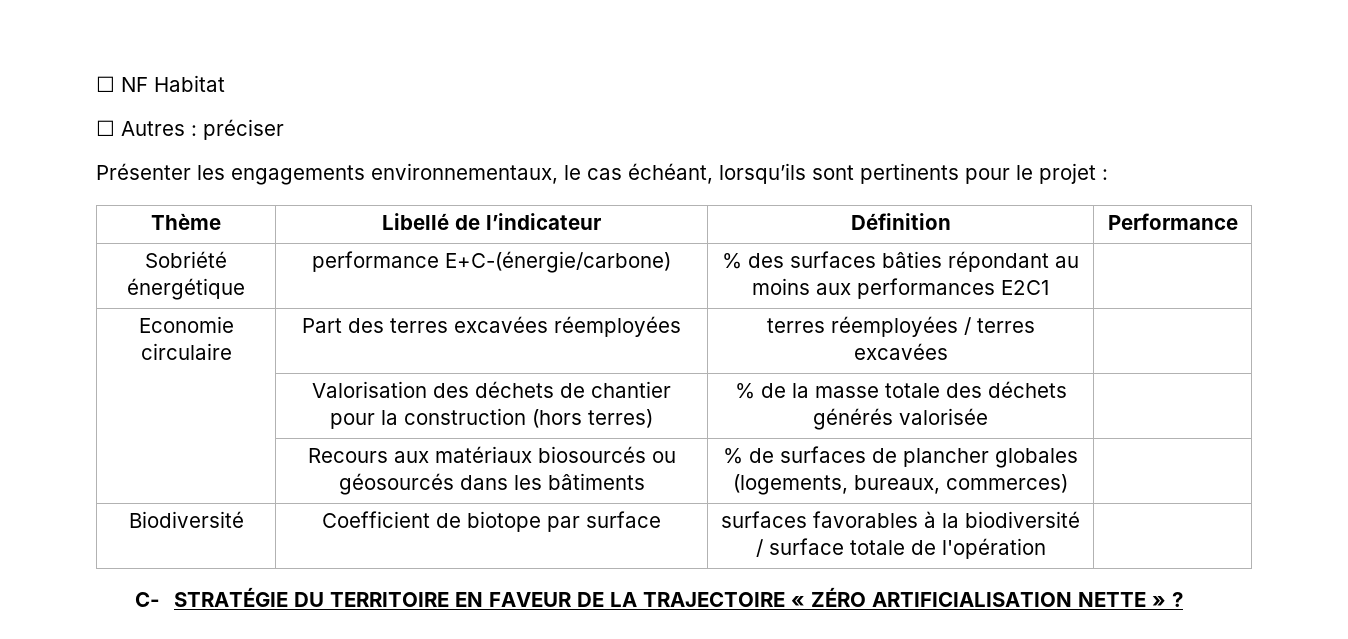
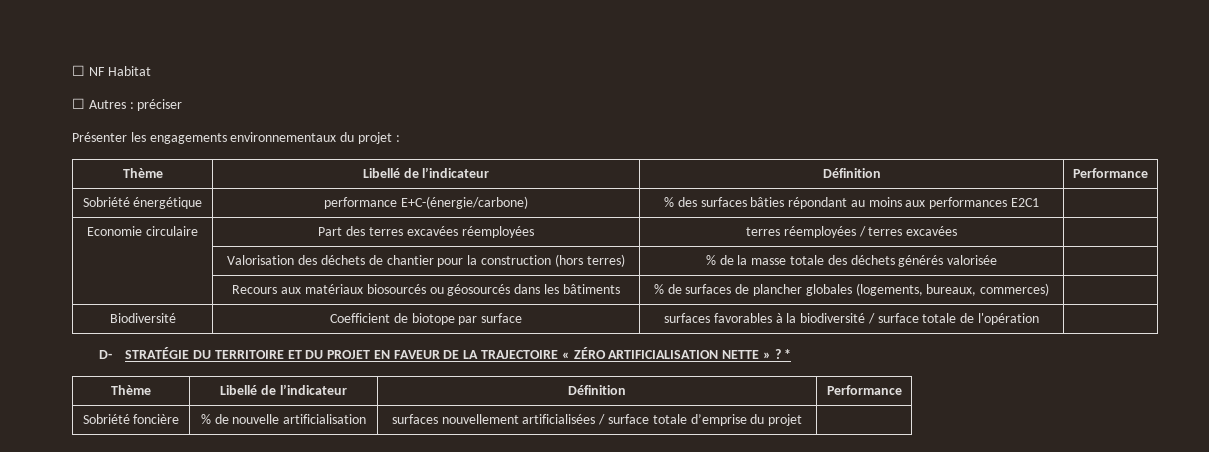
[371,163,1033,184] environnementaux, le cas échéant, lorsqu’ils sont pertinents pour le -> [230,132,355,142] environnementaux du
[134,592,160,607] C- -> [98,350,112,359] D-
(449, 599) none -> [287,350,371,359] ET DU PROJET
(1183, 599) none -> [784,349,792,359] [111,385,151,395] [220,384,347,395] [568,385,626,395] [826,385,902,395] [82,414,180,424] [200,414,367,424] [391,414,803,426] * // Thème | Libellé de l’indicateur | Définition | Performance // Sobriété foncière | % de nouvelle artificialisation | surfaces nouvellement artificialisées / surface totale d’emprise du projet |

